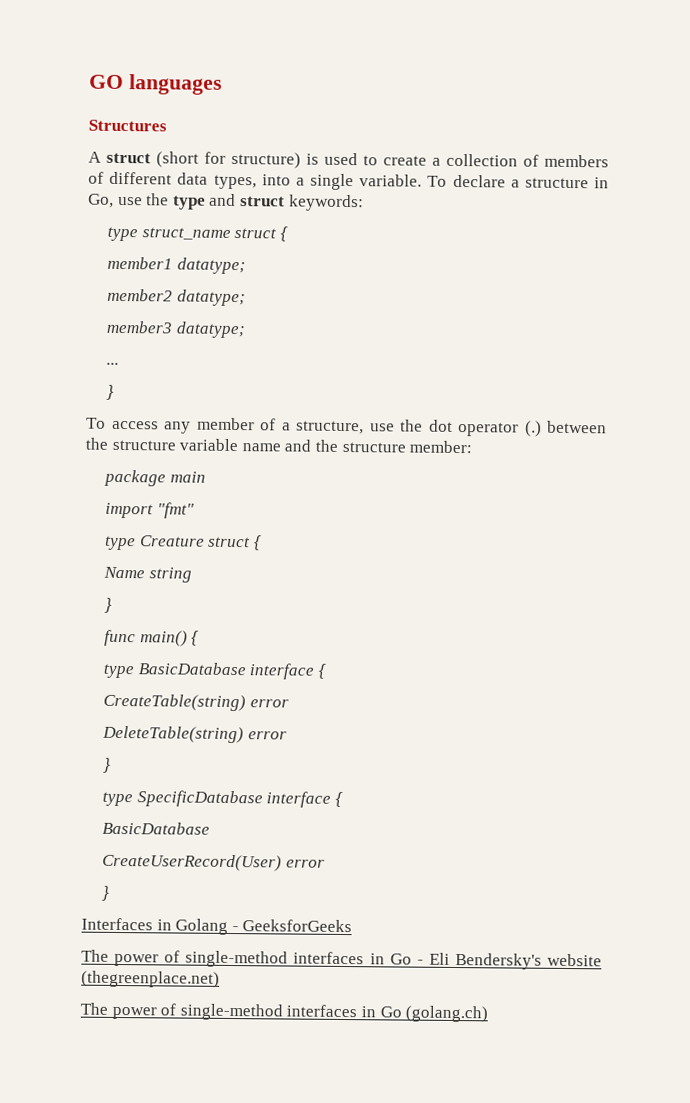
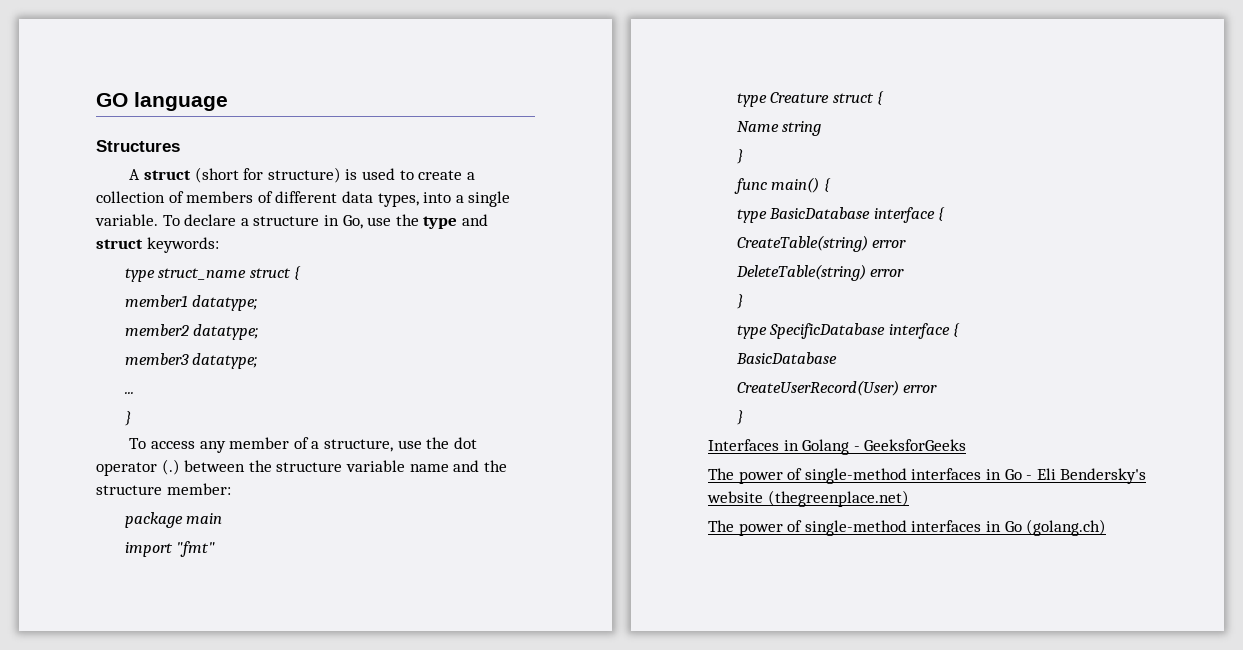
[128,74,222,95] languages -> [134,92,228,111] language

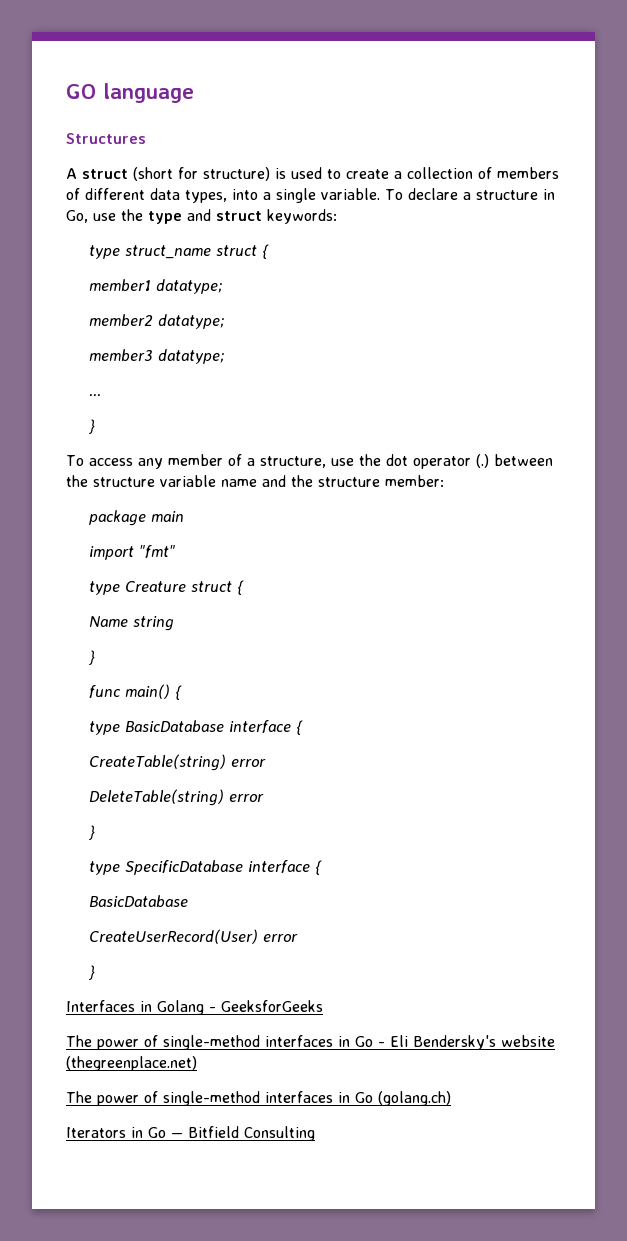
(1107, 527) none -> [66,1126,315,1141] // Iterators in Go — Bitfield Consulting

